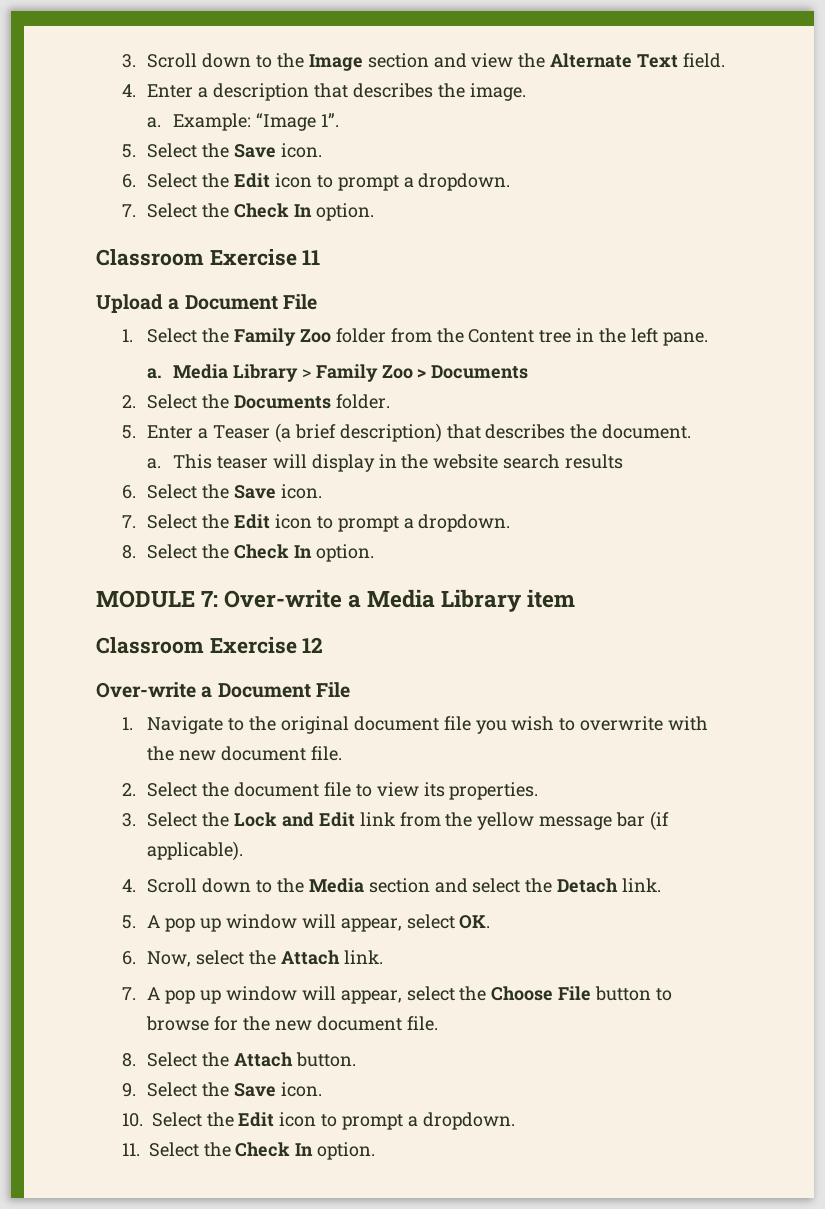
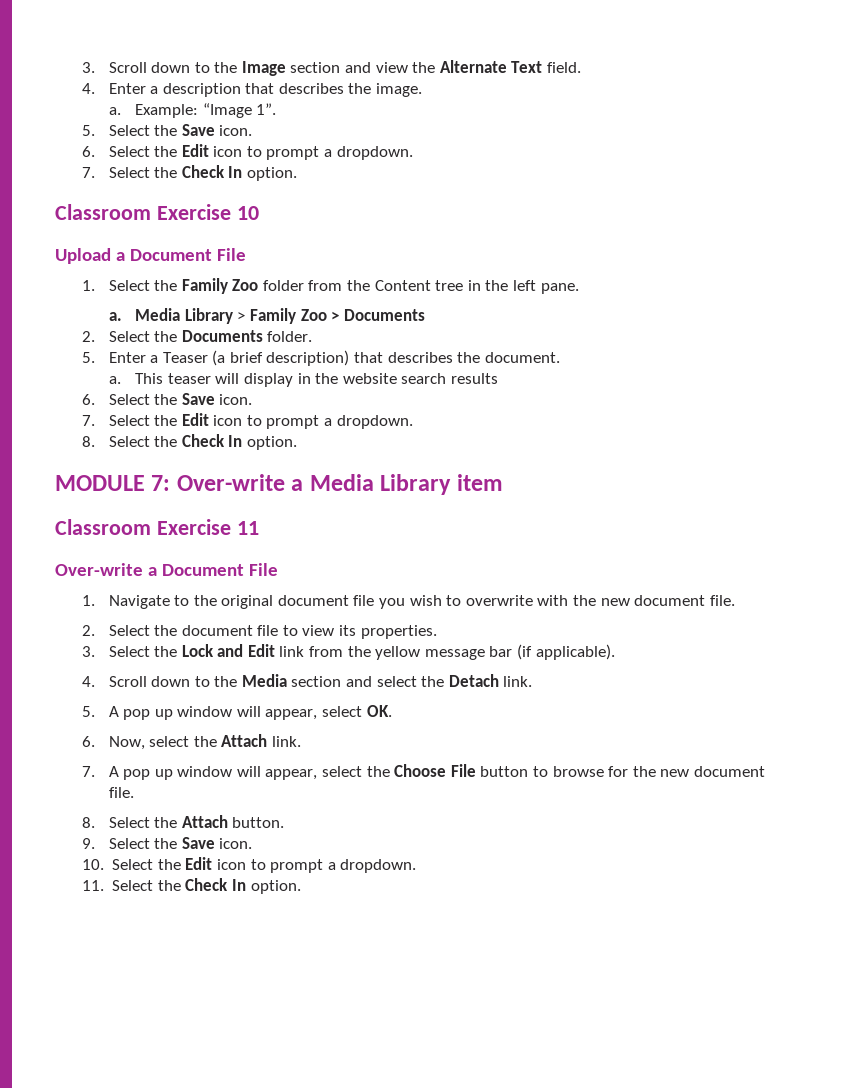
[302,250,321,265] 11 -> [236,206,259,220] 10
[302,637,324,653] 12 -> [236,521,259,535] 11

